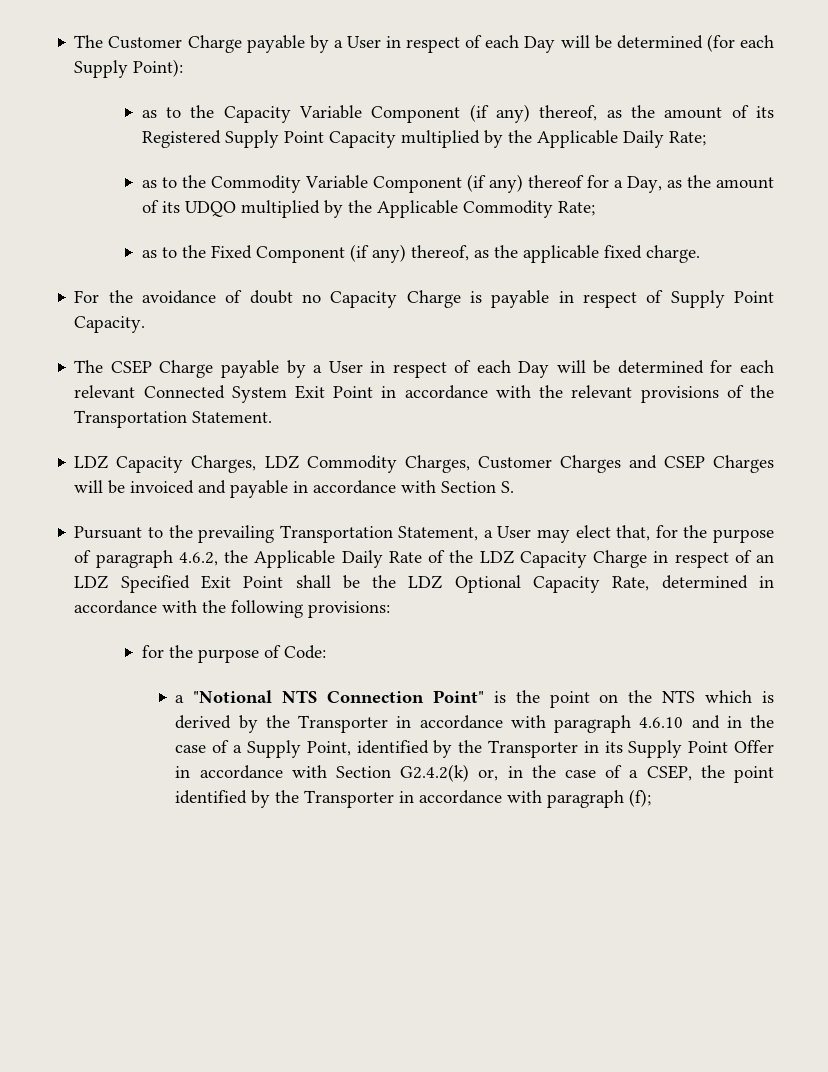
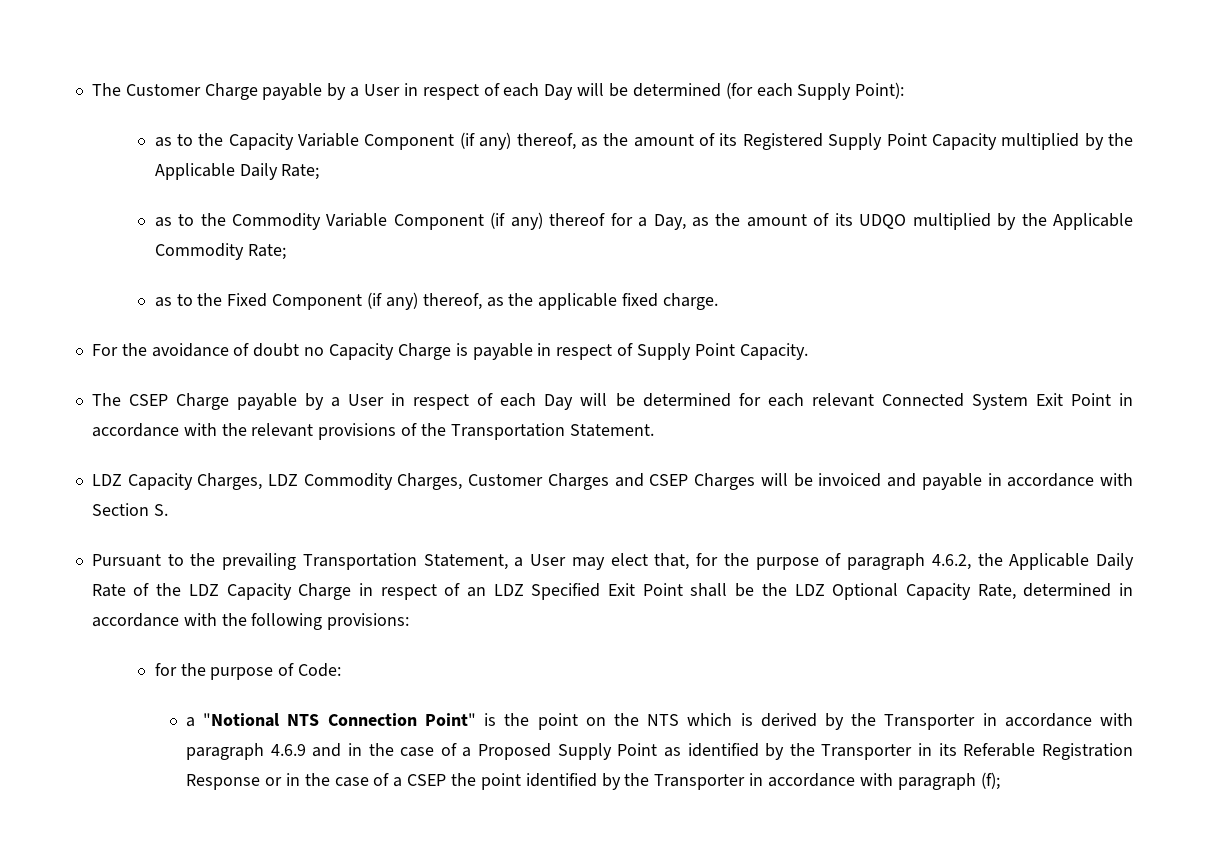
[639,717,684,728] 4.6.10 -> [270,744,306,756] 4.6.9
[246,740,351,758] Supply Point, -> [478,743,681,760] Proposed Supply Point as
[628,740,775,758] [175,764,692,782] Supply Point Offer in accordance with Section G2.4.2(k) or, in the case of a CSEP, -> [963,743,1133,760] [186,773,447,790] Referable Registration Response or in the case of a CSEP

